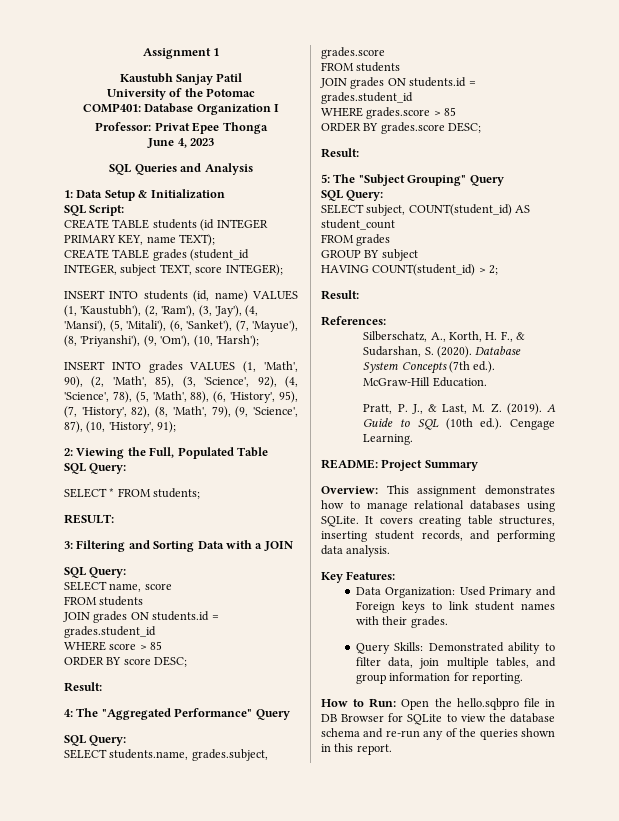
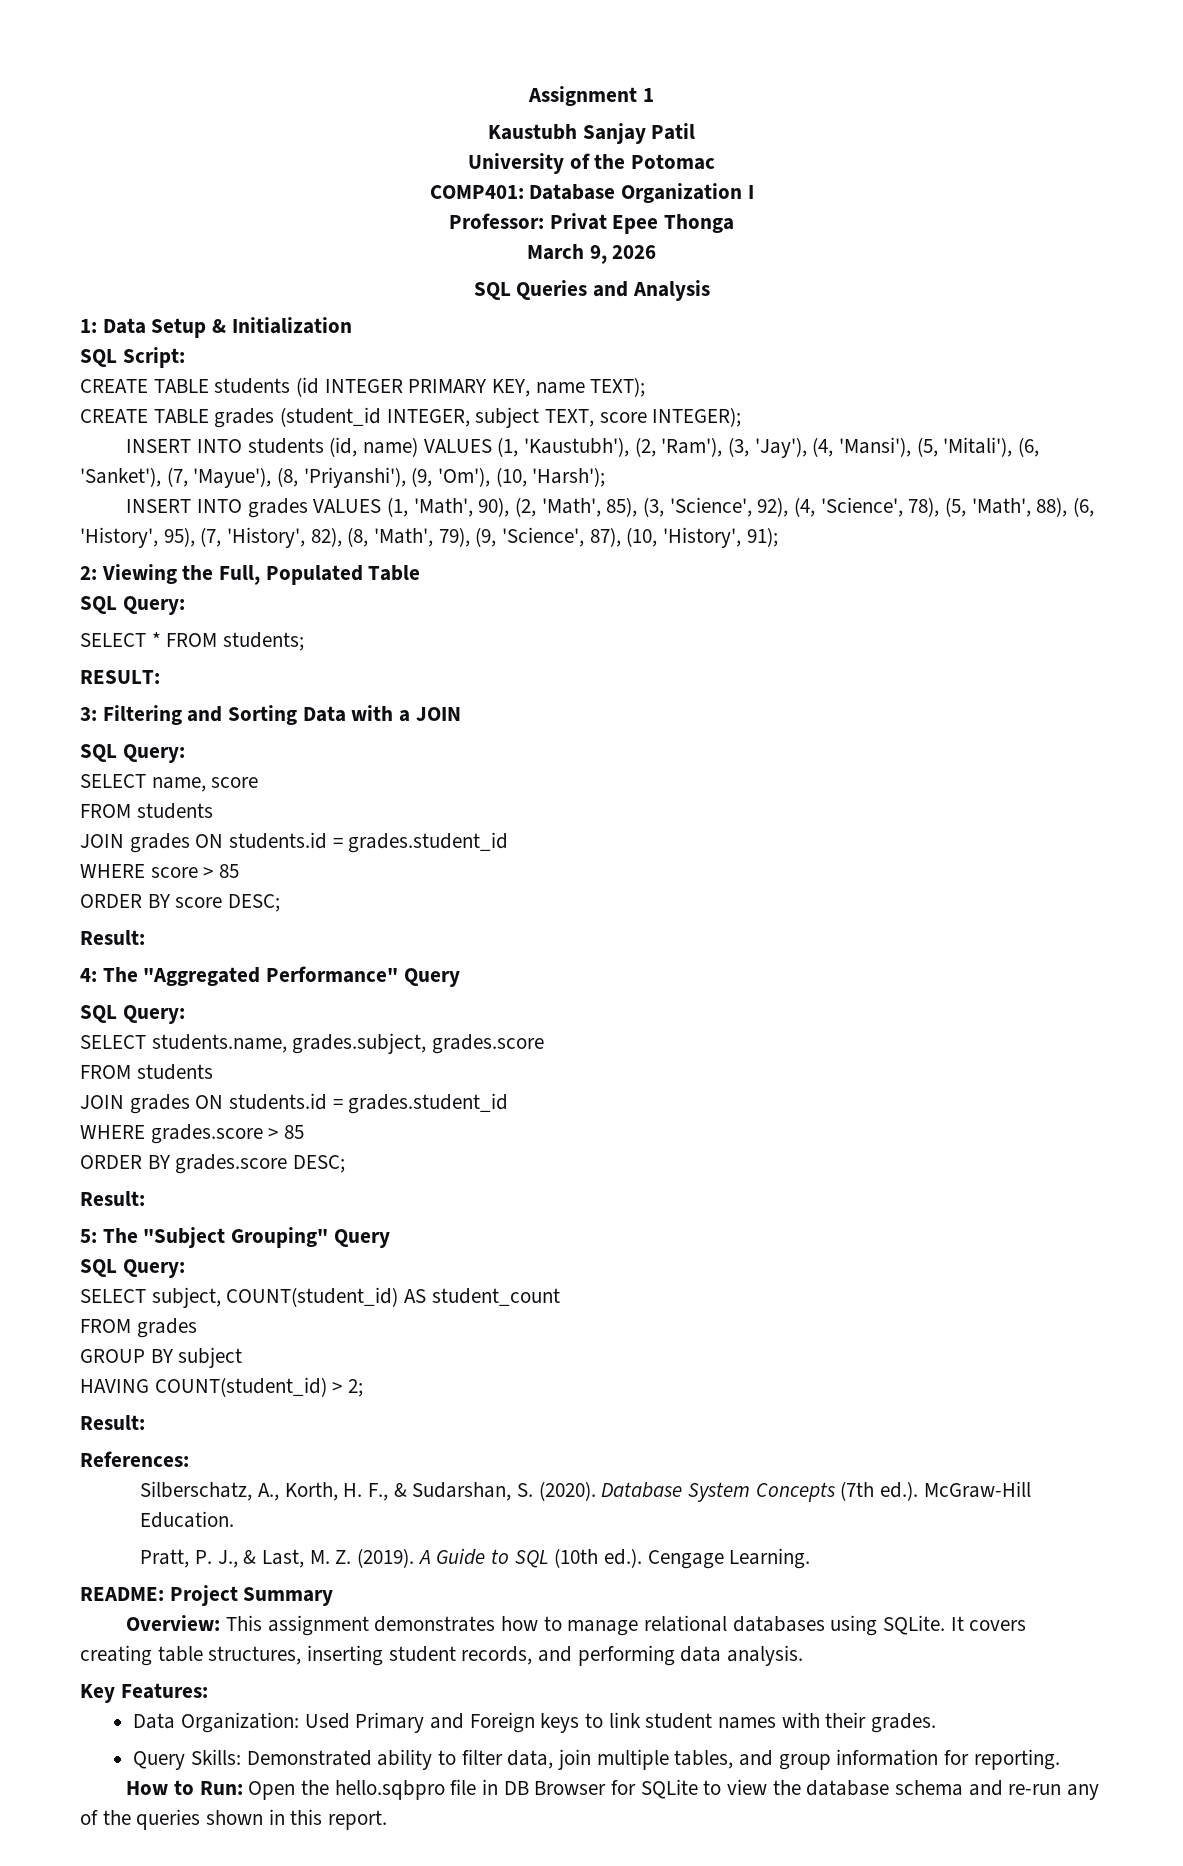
[147,138,214,148] June 4, 2023 -> [526,244,657,264] March 9, 2026

